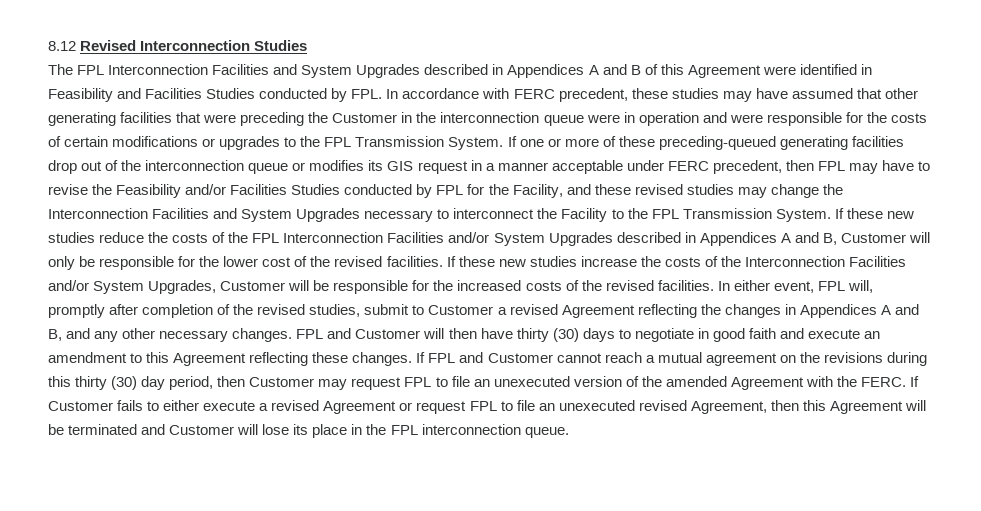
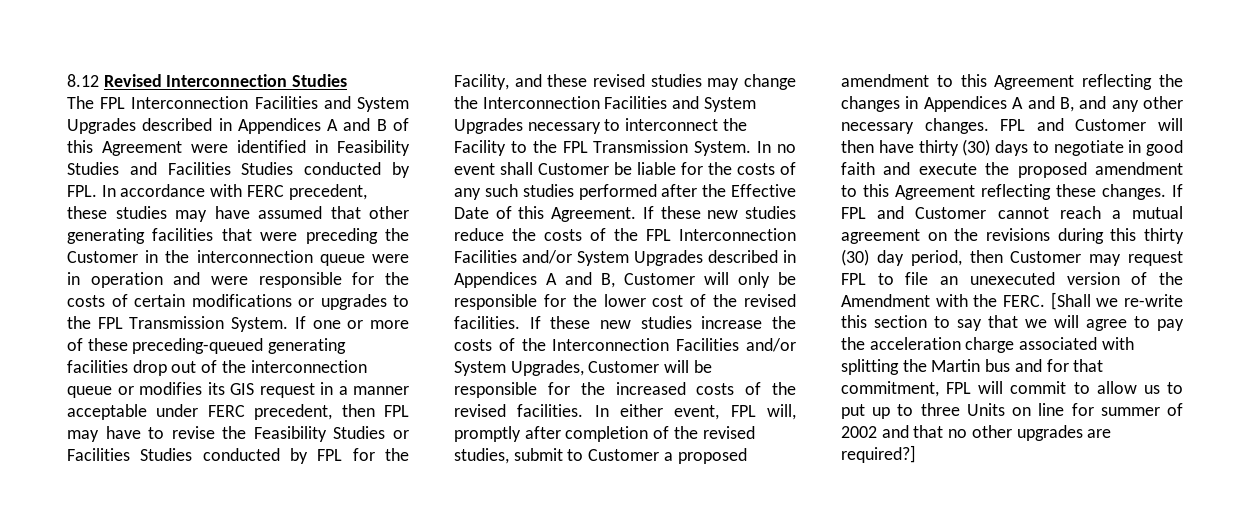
(113, 95) none -> [67,162,119,175] Studies
[185,184,227,195] and/or -> [333,426,409,439] Studies or
(831, 215) none -> [757,141,796,153] [454,162,796,175] [454,184,796,200] [454,206,637,222] In no event shall Customer be liable for the costs of any such studies performed after the Effective Date of this Agreement.
[509,304,558,315] revised -> [677,448,747,464] [841,74,987,87] proposed amendment to this
[864,331,881,339] an -> [985,162,1087,178] the proposed
[665,376,804,390] amended Agreement -> [841,294,930,307] Amendment
[910,376,920,387] [48,400,926,414] [48,424,569,438] If Customer fails to either execute a revised Agreement or request FPL to file an unexecuted revised Agreement, then this Agreement will be terminated and Customer will lose its place in the FPL interconnection queue. -> [1050,292,1183,310] [841,315,1184,331] [841,337,1134,353] [841,359,1104,375] [841,381,1183,397] [841,403,1183,419] [841,425,1112,441] [841,445,916,463] [Shall we re-write this section to say that we will agree to pay the acceleration charge associated with splitting the Martin bus and for that commitment, FPL will commit to allow us to put up to three Units on line for summer of 2002 and that no other upgrades are required?]

